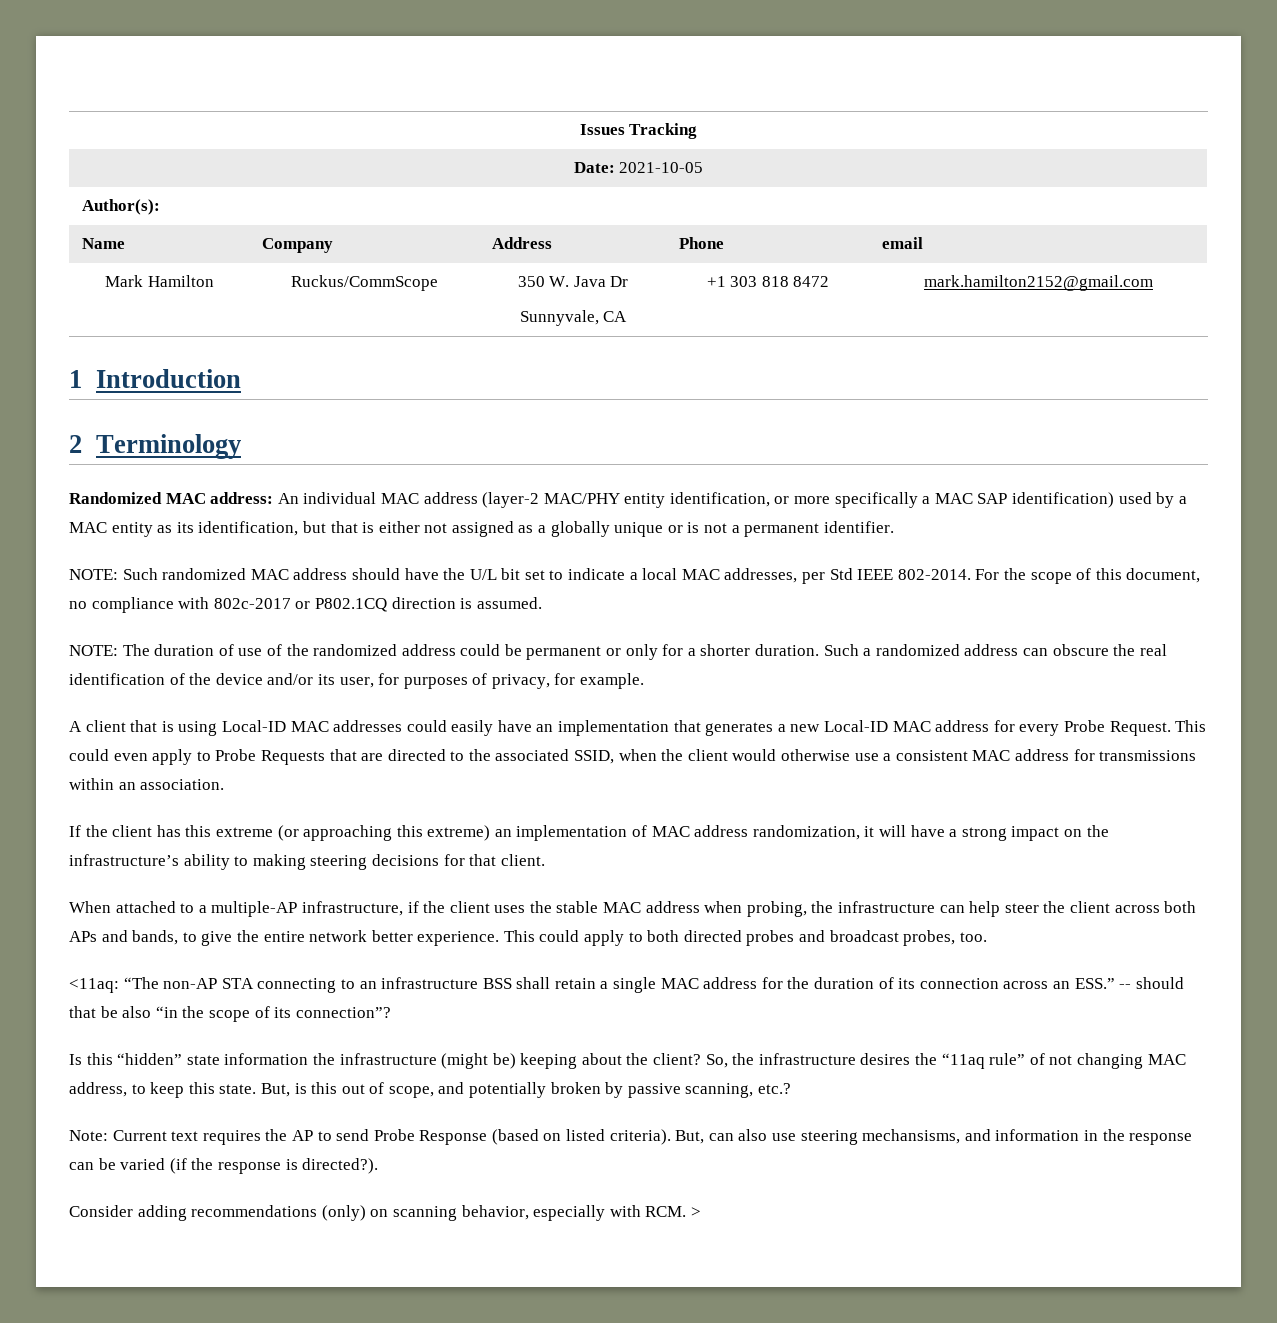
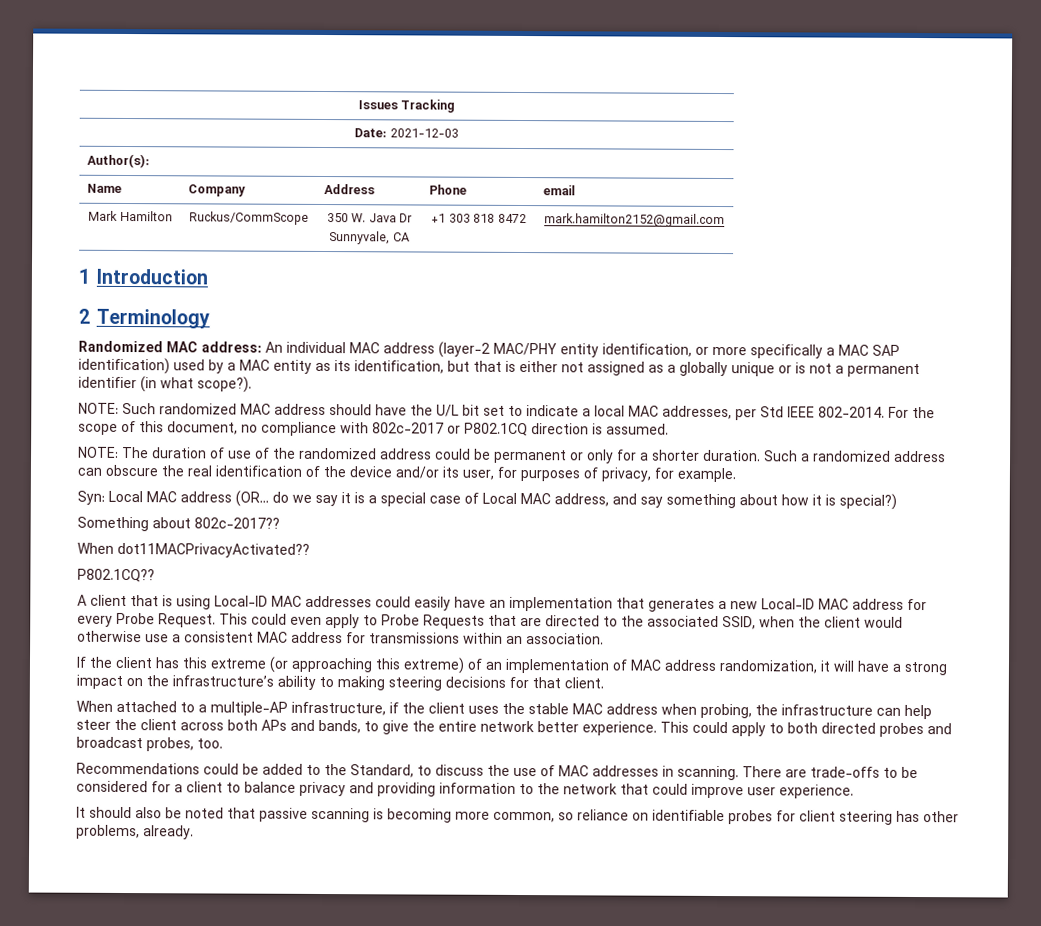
[619,162,704,173] 2021-10-05 -> [389,128,459,138] 2021-12-03
[823,521,894,533] identifier. -> [78,376,252,393] identifier (in what scope?).
(645, 681) none -> [77,490,897,510] [77,516,280,532] [77,542,310,558] [77,568,155,583] // Syn: Local MAC address (OR… do we say it is a special case of Local MAC address, and say something about how it is special?) // Something about 802c-2017?? // When dot11MACPrivacyActivated?? // P802.1CQ??
(491, 833) none -> [467,658,483,670] of
[69,977,1184,993] [69,1006,391,1022] [69,1053,1186,1069] [69,1082,792,1098] [69,1129,1193,1145] [69,1158,379,1174] [69,1205,701,1221] <11aq: “The non-AP STA connecting to an infrastructure BSS shall retain a single MAC address for the duration of its connection across an ESS.” -- should that be also “in the scope of its connection”? // Is this “hidden” state information the infrastructure (might be) keeping about the client? So, the infrastructure desires the “11aq rule” of not changing MAC address, to keep this state. But, is this out of scope, and potentially broken by passive scanning, etc.? // Note: Current text requires the AP to send Probe Response (based on listed criteria). But, can also use steering mechansisms, and information in the response can be varied (if the response is directed?). // Consider adding recommendations (only) on scanning behavior, especially with RCM. > -> [76,762,918,781] [76,780,854,799] [76,806,959,825] [76,824,194,840] Recommendations could be added to the Standard, to discuss the use of MAC addresses in scanning. There are trade-offs to be considered for a client to balance privacy and providing information to the network that could improve user experience. // It should also be noted that passive scanning is becoming more common, so reliance on identifiable probes for client steering has other problems, already.

